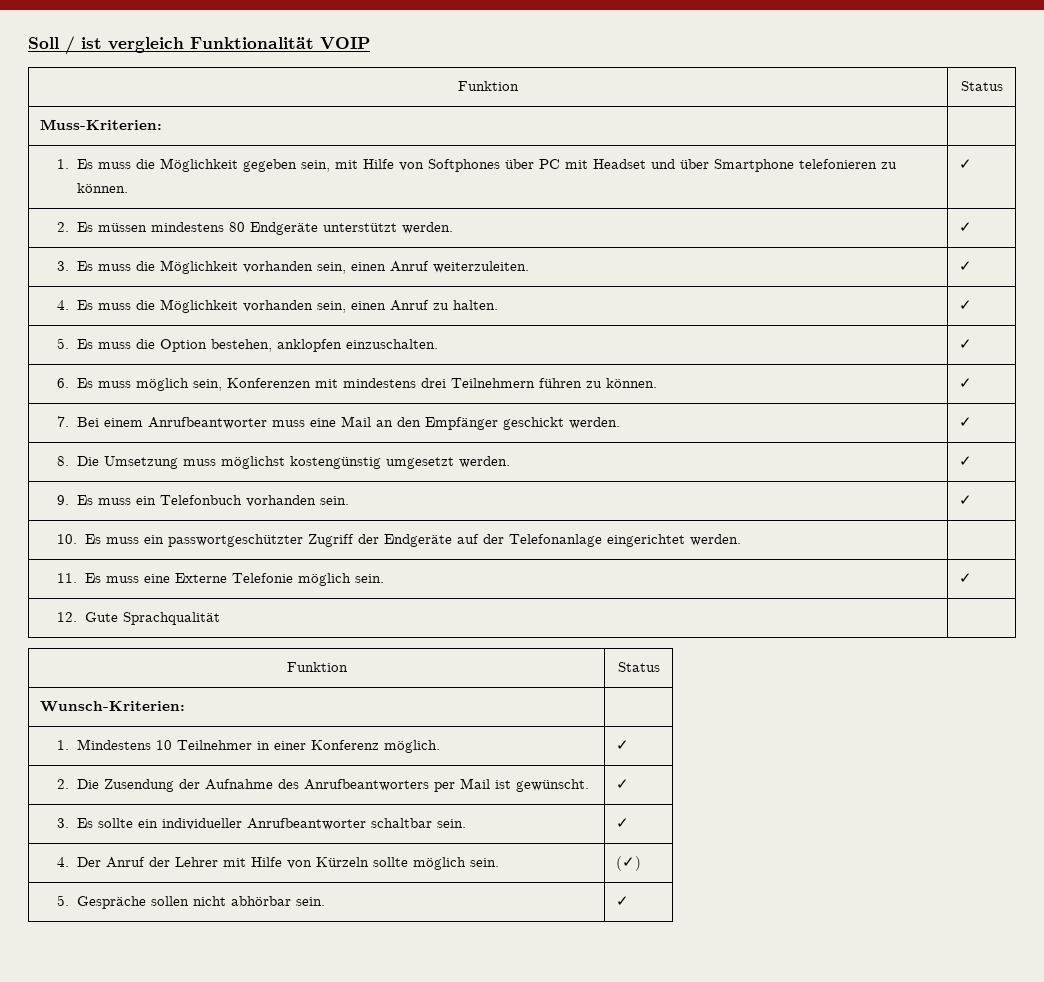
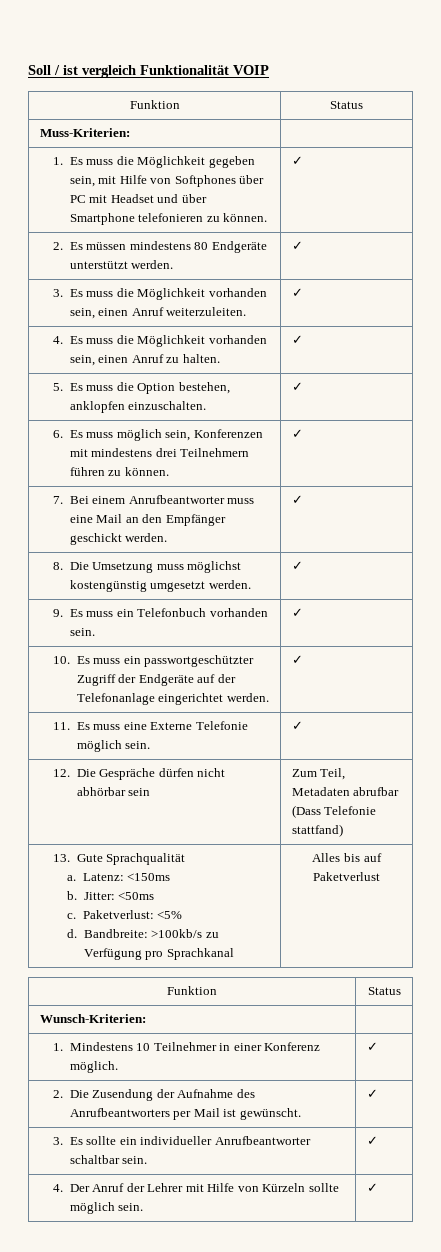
(741, 540) none -> [291,655,303,664] ✓
[84,612,220,625] Gute Sprachqualität | -> [76,768,226,780] [76,787,151,796] [291,768,346,780] [291,787,400,796] [291,805,377,818] [291,824,343,837] [53,853,186,865] [67,873,171,881] [67,891,155,900] [67,910,183,919] [67,929,219,938] [83,948,234,960] [312,853,382,862] [313,872,380,881] Die Gespräche dürfen nicht abhörbar sein | Zum Teil, Metadaten abrufbar (Dass Telefonie stattfand) // 13. Gute Sprachqualität // a. Latenz: <150ms // b. Jitter: <50ms // c. Paketverlust: <5% // d. Bandbreite: >100kb/s zu Verfügung pro Sprachkanal | Alles bis auf Paketverlust
[616,856,642,871] [57,895,325,909] | (✓) // 5. Gespräche sollen nicht abhörbar sein. -> (144, 1207) none

